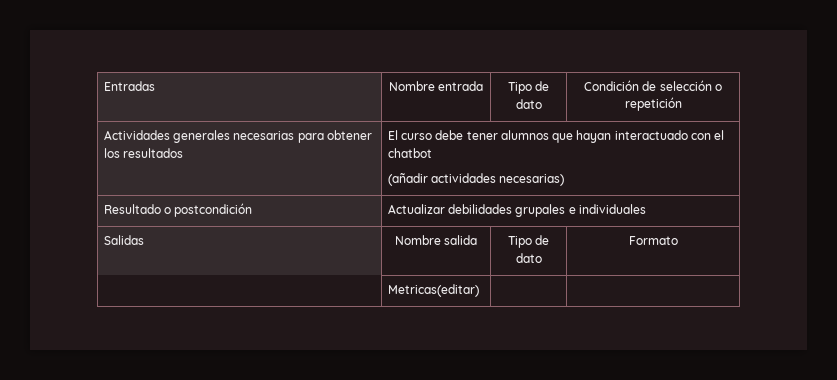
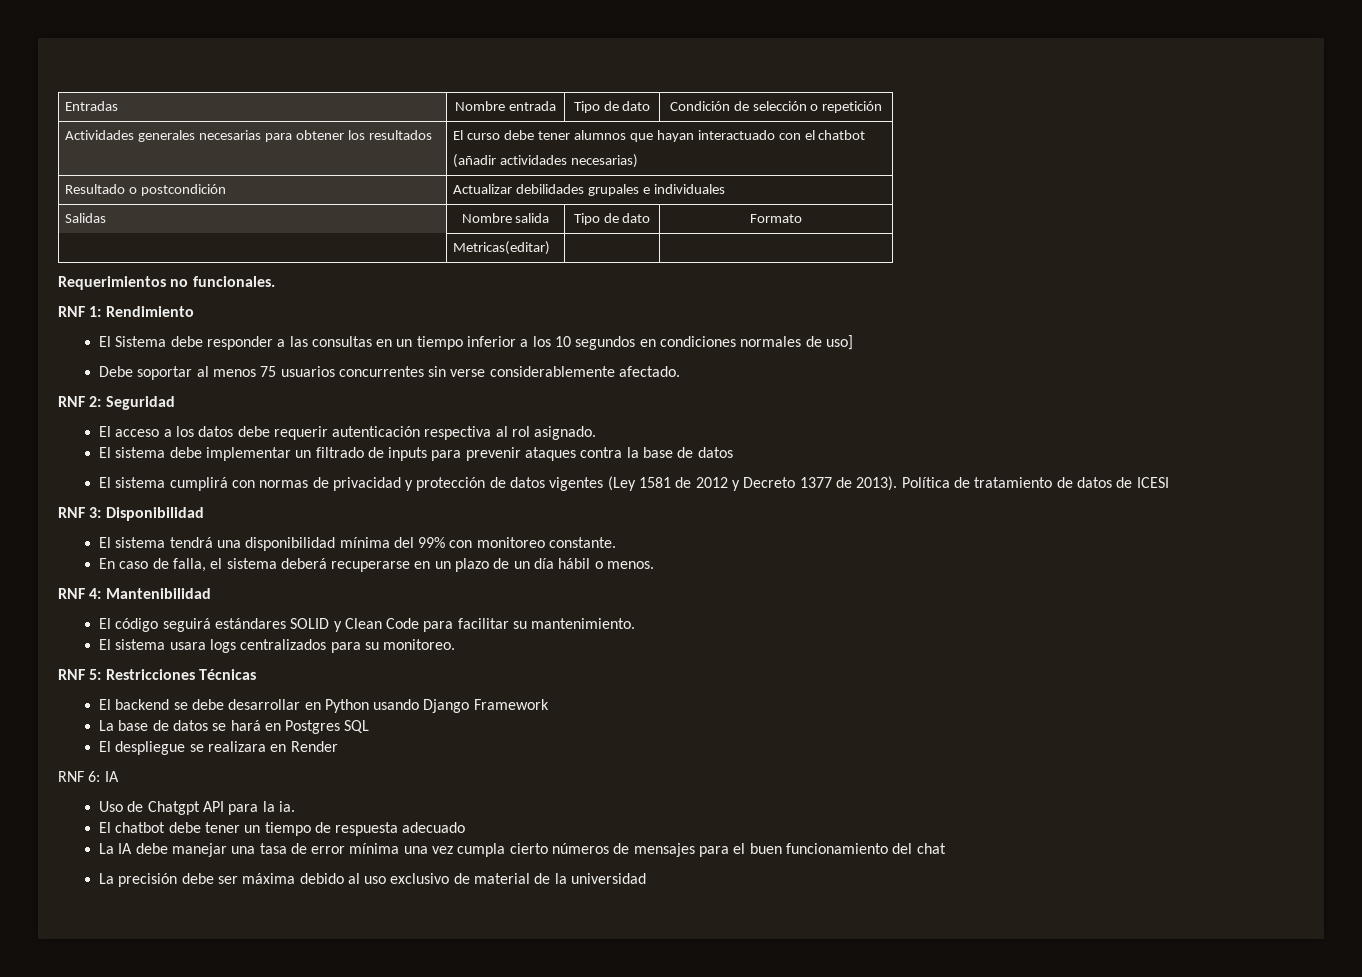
(479, 290) none -> [58,276,275,290] [58,306,194,317] [98,335,853,350] [98,366,681,380] [58,396,175,410] [98,426,597,440] [98,447,733,461] [98,476,1169,491] [58,507,204,521] [98,537,617,551] [98,558,655,572] [58,588,211,599] [98,618,636,632] [98,639,456,653] [58,669,256,680] [98,699,549,713] [98,720,370,734] [98,741,338,755] [58,771,119,782] [98,801,295,815] [98,822,466,836] [98,843,946,857] [98,873,647,887] // Requerimientos no funcionales. // RNF 1: Rendimiento // El Sistema debe responder a las consultas en un tiempo inferior a los 10 segundos en condiciones normales de uso] // Debe soportar al menos 75 usuarios concurrentes sin verse considerablemente afectado. // RNF 2: Seguridad // El acceso a los datos debe requerir autenticación respectiva al rol asignado. // El sistema debe implementar un filtrado de inputs para prevenir ataques contra la base de datos // El sistema cumplirá con normas de privacidad y protección de datos vigentes (Ley 1581 de 2012 y Decreto 1377 de 2013). Política de tratamiento de datos de ICESI // RNF 3: Disponibilidad // El sistema tendrá una disponibilidad mínima del 99% con monitoreo constante. // En caso de falla, el sistema deberá recuperarse en un plazo de un día hábil o menos. // RNF 4: Mantenibilidad // El código seguirá estándares SOLID y Clean Code para facilitar su mantenimiento. // El sistema usara logs centralizados para su monitoreo. // RNF 5: Restricciones Técnicas // El backend se debe desarrollar en Python usando Django Framework // La base de datos se hará en Postgres SQL // El despliegue se realizara en Render // RNF 6: IA // Uso de Chatgpt API para la ia. // El chatbot debe tener un tiempo de respuesta adecuado // La IA debe manejar una tasa de error mínima una vez cumpla cierto números de mensajes para el buen funcionamiento del chat // La precisión debe ser máxima debido al uso exclusivo de material de la universidad

